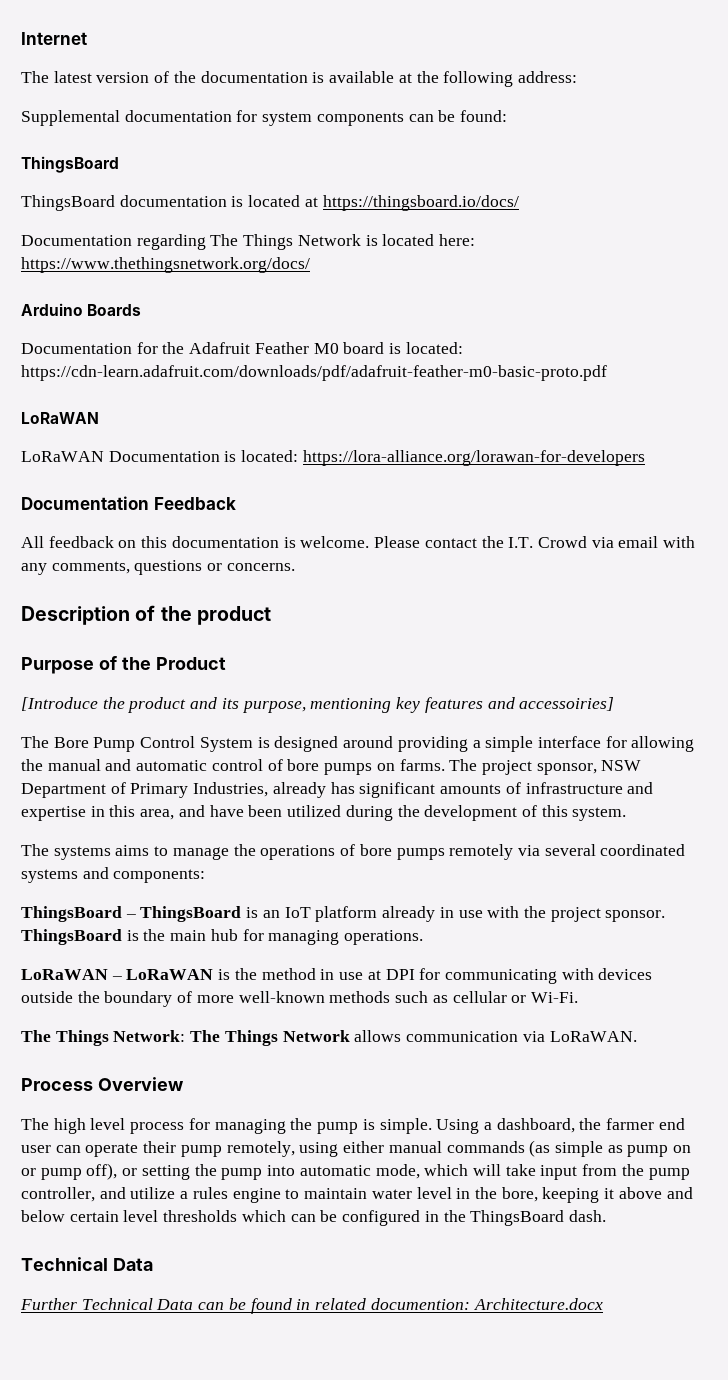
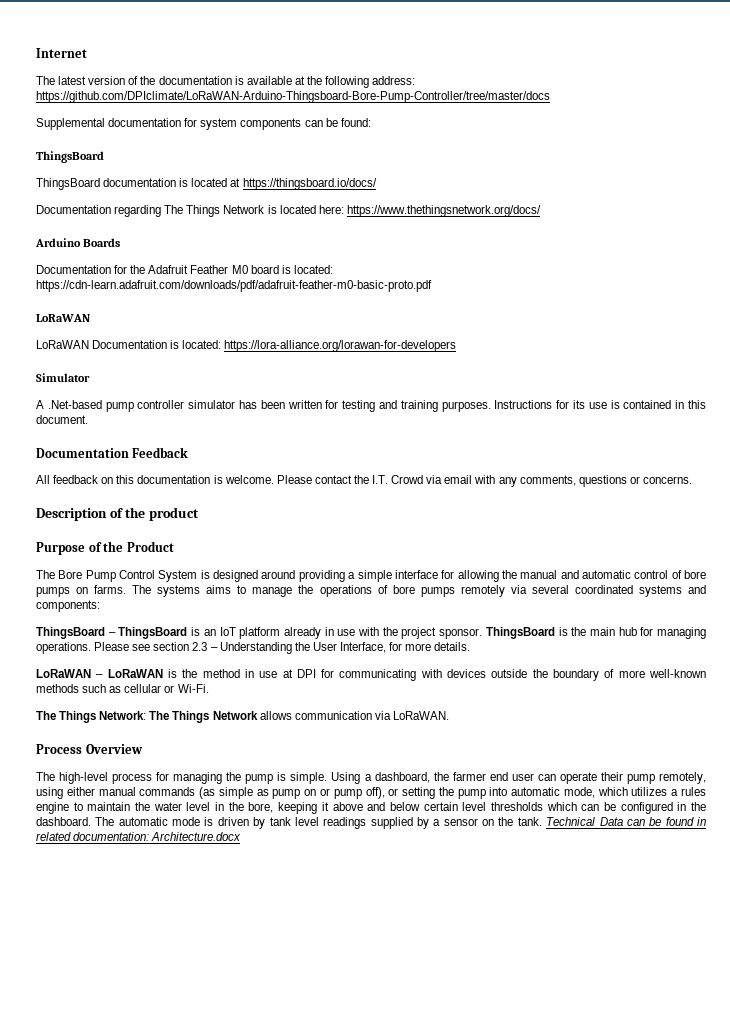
(577, 77) none -> [36,91,550,103] https://github.com/DPIclimate/LoRaWAN-Arduino-Thingsboard-Bore-Pump-Controller/tree/master/docs
(645, 458) none -> [36,373,90,382] [36,400,706,412] [36,415,88,424] // Simulator // A .Net-based pump controller simulator has been written for testing and training purposes. Instructions for its use is contained in this document.
[21,697,615,713] // [Introduce the product and its purpose, mentioning key features and accessoiries] -> (174, 546) none
[481,760,642,775] [21,782,654,798] [21,805,627,821] [21,844,49,856] project sponsor, NSW Department of Primary Industries, already has significant amounts of infrastructure and expertise in this area, and have been utilized during the development of this system. // The -> (152, 589) none
(424, 937) none -> [94,642,471,654] Please see section 2.3 – Understanding the User Interface, for more details.
[53,1118,126,1134] high level -> [59,772,109,784] high-level
[472,1164,690,1180] [21,1187,176,1202] will take input from the pump controller, and utilize -> [631,787,668,796] utilizes
(368, 1193) none -> [135,802,151,811] the
[470,1210,606,1226] [21,1257,153,1271] [20,1298,77,1310] ThingsBoard dash. // Technical Data // Further -> [36,817,542,829] dashboard. The automatic mode is driven by tank level readings supplied by a sensor on the tank.
[370,1298,470,1310] documention: -> [73,832,150,841] documentation:

